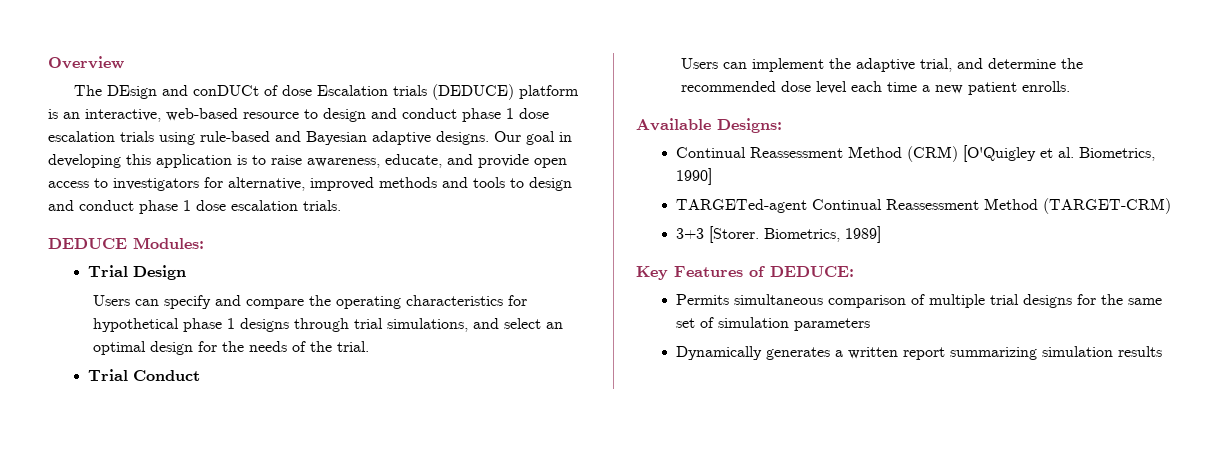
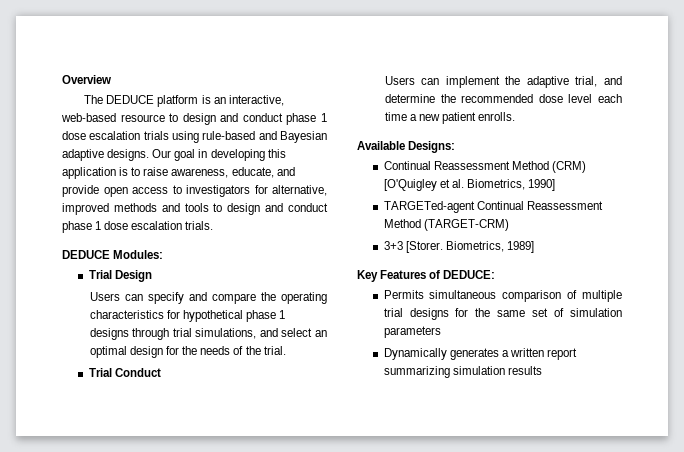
[107,84,515,100] DEsign and conDUCt of dose Escalation trials (DEDUCE) -> [106,95,155,104] DEDUCE

